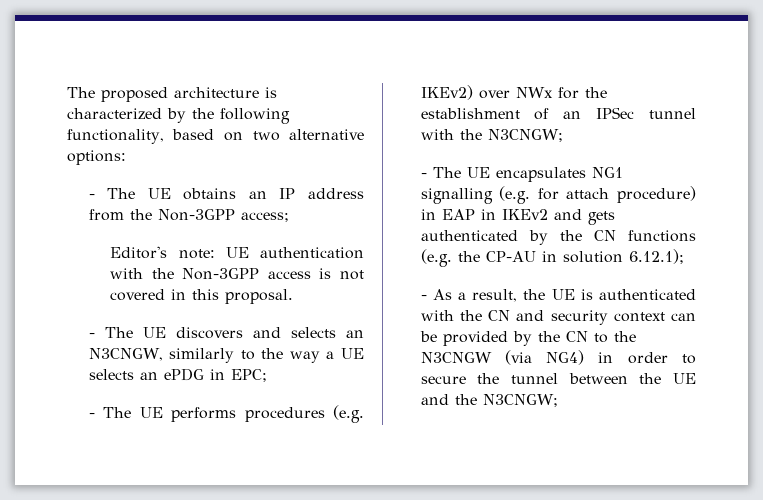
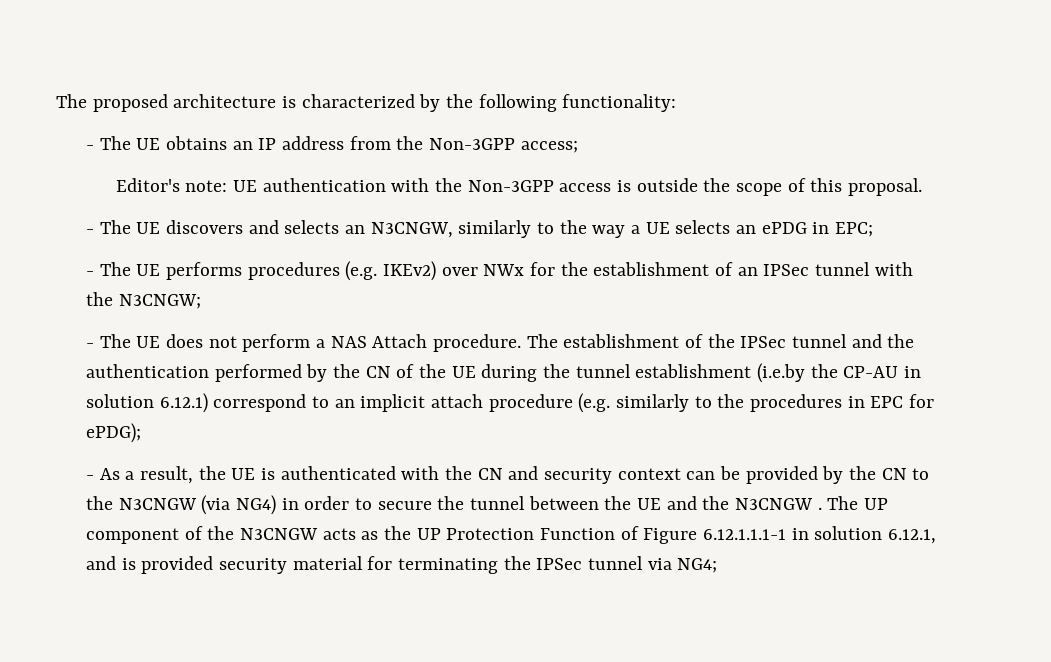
[67,129,364,144] [67,150,126,165] functionality, based on two alternative options: -> [562,94,677,112] functionality:
[340,270,364,280] [110,289,187,301] not covered in -> [636,178,806,196] outside the scope of
[495,167,623,182] [420,186,696,204] [420,209,615,225] [420,230,696,245] [420,249,684,267] encapsulates NG1 signalling (e.g. for attach procedure) in EAP in IKEv2 and gets authenticated by the CN functions (e.g. the CP-AU in solution 6.12.1); -> [165,334,915,352] [85,363,921,383] [85,393,934,413] [85,423,141,443] does not perform a NAS Attach procedure. The establishment of the IPSec tunnel and the authentication performed by the CN of the UE during the tunnel establishment (i.e.by the CP-AU in solution 6.12.1) correspond to an implicit attach procedure (e.g. similarly to the procedures in EPC for ePDG);
[482,394,558,407] N3CNGW; -> [734,496,888,510] [85,526,936,544] [85,556,718,574] N3CNGW . The UP component of the N3CNGW acts as the UP Protection Function of Figure 6.12.1.1.1-1 in solution 6.12.1, and is provided security material for terminating the IPSec tunnel via NG4;

